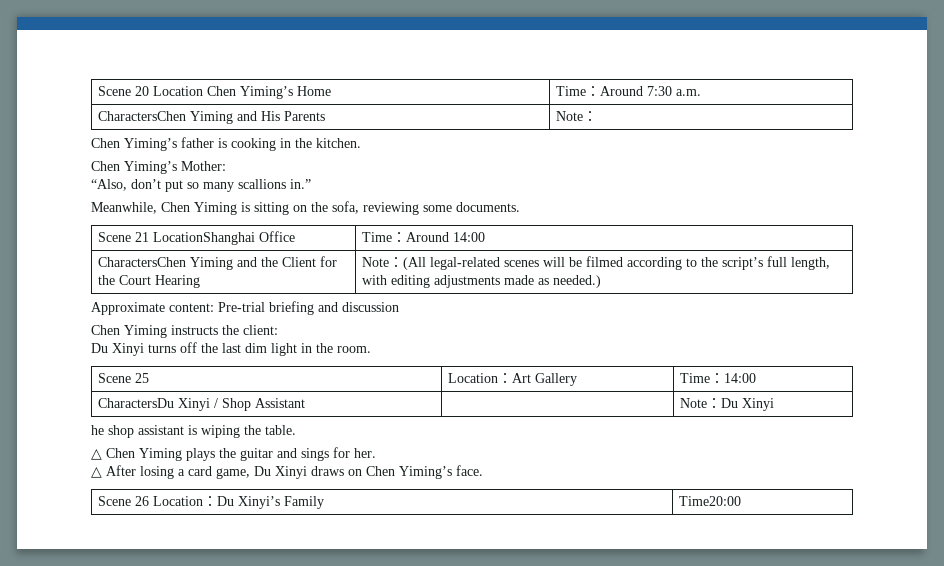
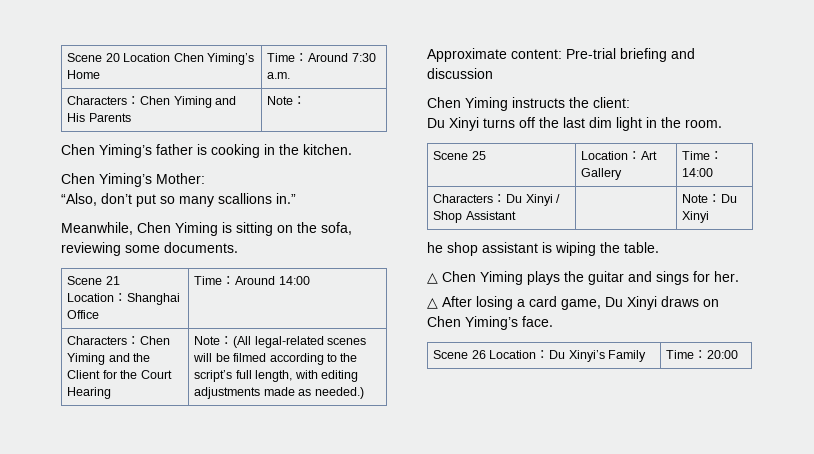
[98,111,187,121] CharactersChen -> [67,96,171,105] Characters：Chen
[153,232,256,245] LocationShanghai -> [67,293,181,305] Location：Shanghai
[98,257,187,267] CharactersChen -> [67,336,171,345] Characters：Chen
[98,398,175,408] CharactersDu -> [433,194,523,203] Characters：Du
[679,496,742,506] Time20:00 -> [666,350,739,359] Time：20:00

